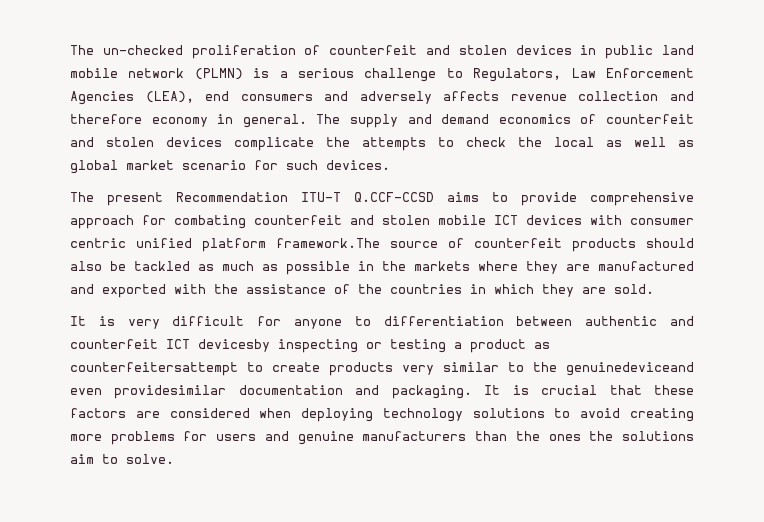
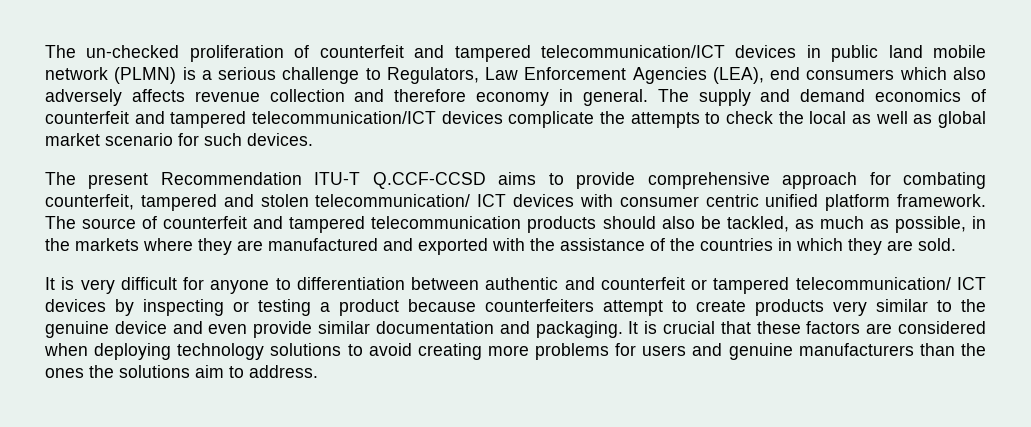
[458,45,507,55] stolen -> [454,45,725,62] tampered telecommunication/ICT
[324,91,349,101] and -> [899,67,986,80] which also
[106,137,154,147] stolen -> [170,111,436,128] tampered telecommunication/ICT
[254,215,486,225] counterfeit and stolen mobile -> [45,194,471,211] counterfeit, tampered and stolen telecommunication/
[276,238,380,248] framework.The -> [897,194,987,207] [45,216,76,229] framework. The
(562, 243) none -> [253,216,522,233] and tampered telecommunication
[134,261,190,271] tackled -> [726,216,789,232] tackled,
[286,261,350,275] possible -> [894,216,966,233] possible,
[166,339,270,352] ICT devicesby -> [691,277,986,294] [45,299,134,316] or tampered telecommunication/ ICT devices by
[534,342,550,349] [70,362,238,376] as counterfeitersattempt -> [408,299,663,316] because counterfeiters attempt
[566,362,694,376] [70,385,227,399] genuinedeviceand even providesimilar -> [45,321,371,338] genuine device and even provide similar
[126,454,174,464] solve. -> [249,365,318,378] address.

